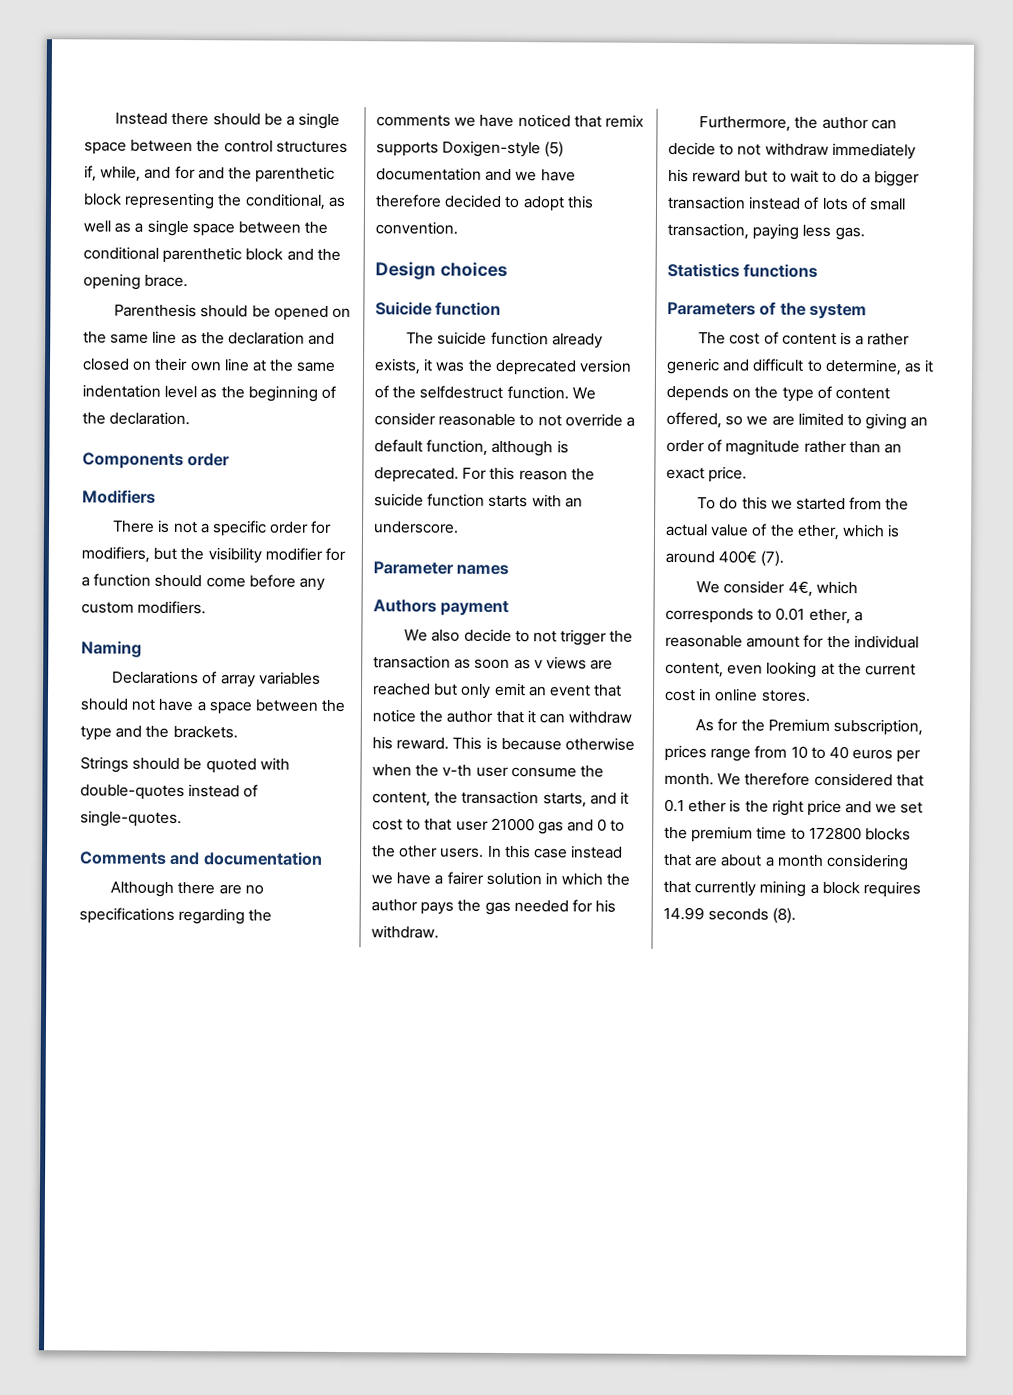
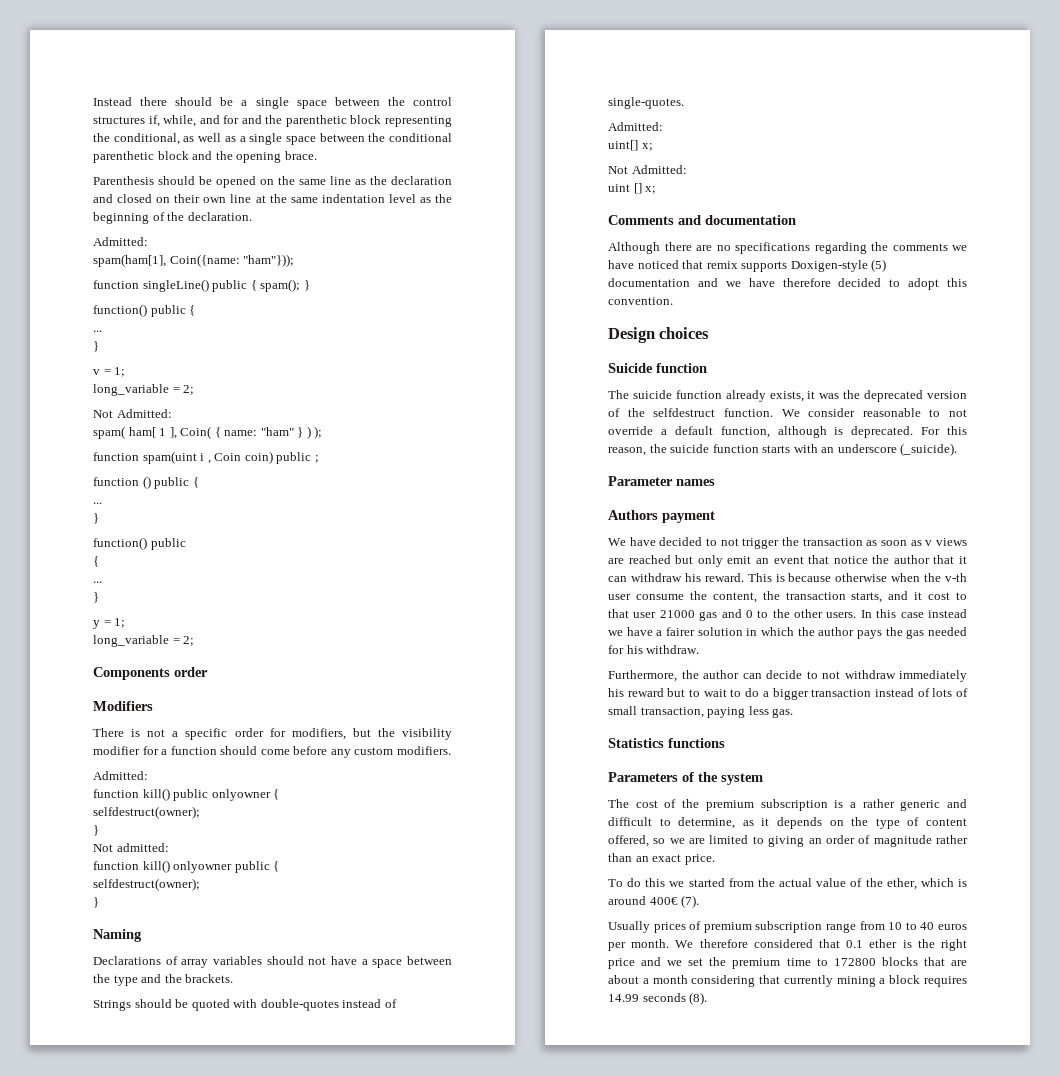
(191, 418) none -> [93,237,148,246] [93,254,295,267] [93,279,310,292] [93,304,196,317] [93,330,102,332] [93,341,99,352] [93,367,126,377] [93,384,195,396] [93,409,172,418] [93,426,323,439] [93,451,319,464] [93,476,199,489] [93,502,102,504] [93,513,99,524] [93,537,186,550] [93,556,99,567] [93,581,102,583] [93,592,99,603] [93,618,126,629] [93,635,195,647] // Admitted: // spam(ham[1], Coin({name: "ham"})); // function singleLine() public { spam(); } // function() public { // ... // } // v = 1; // long_variable = 2; // Not Admitted: // spam( ham[ 1 ], Coin( { name: "ham" } ) ); // function spam(uint i , Coin coin) public ; // function () public { // ... // } // function() public // { // ... // } // y = 1; // long_variable = 2;
(207, 607) none -> [93,771,148,780] [93,788,280,801] [93,806,200,819] [93,825,99,836] [93,843,169,852] [93,860,280,873] [93,878,200,891] [93,897,99,908] // Admitted: // function kill() public onlyowner { // selfdestruct(owner); // } // Not admitted: // function kill() onlyowner public { // selfdestruct(owner); // }
(182, 819) none -> [608,122,663,131] [608,140,653,151] [608,165,687,174] [608,183,657,194] // Admitted: // uint[] x; // Not Admitted: // uint [] x;
[518,470,568,481] reason -> [608,447,646,456] reason,
[374,521,459,534] underscore. -> [837,443,958,456] underscore (_suicide).
[431,628,512,643] also decide -> [629,537,703,546] have decided
[781,332,837,346] content -> [682,799,828,811] the premium subscription
[696,580,858,597] [665,607,863,625] [665,634,919,649] [665,661,916,678] [664,688,811,702] [695,718,923,736] [664,744,707,762] We consider 4€, which corresponds to 0.01 ether, a reasonable amount for the individual content, even looking at the current cost in online stores. // As for the Premium subscription, prices -> [608,921,823,933] Usually prices of premium subscription

